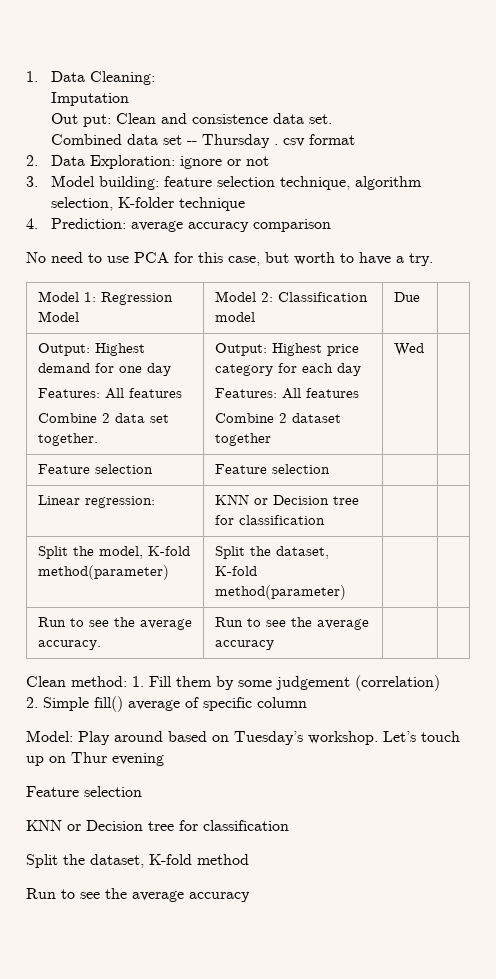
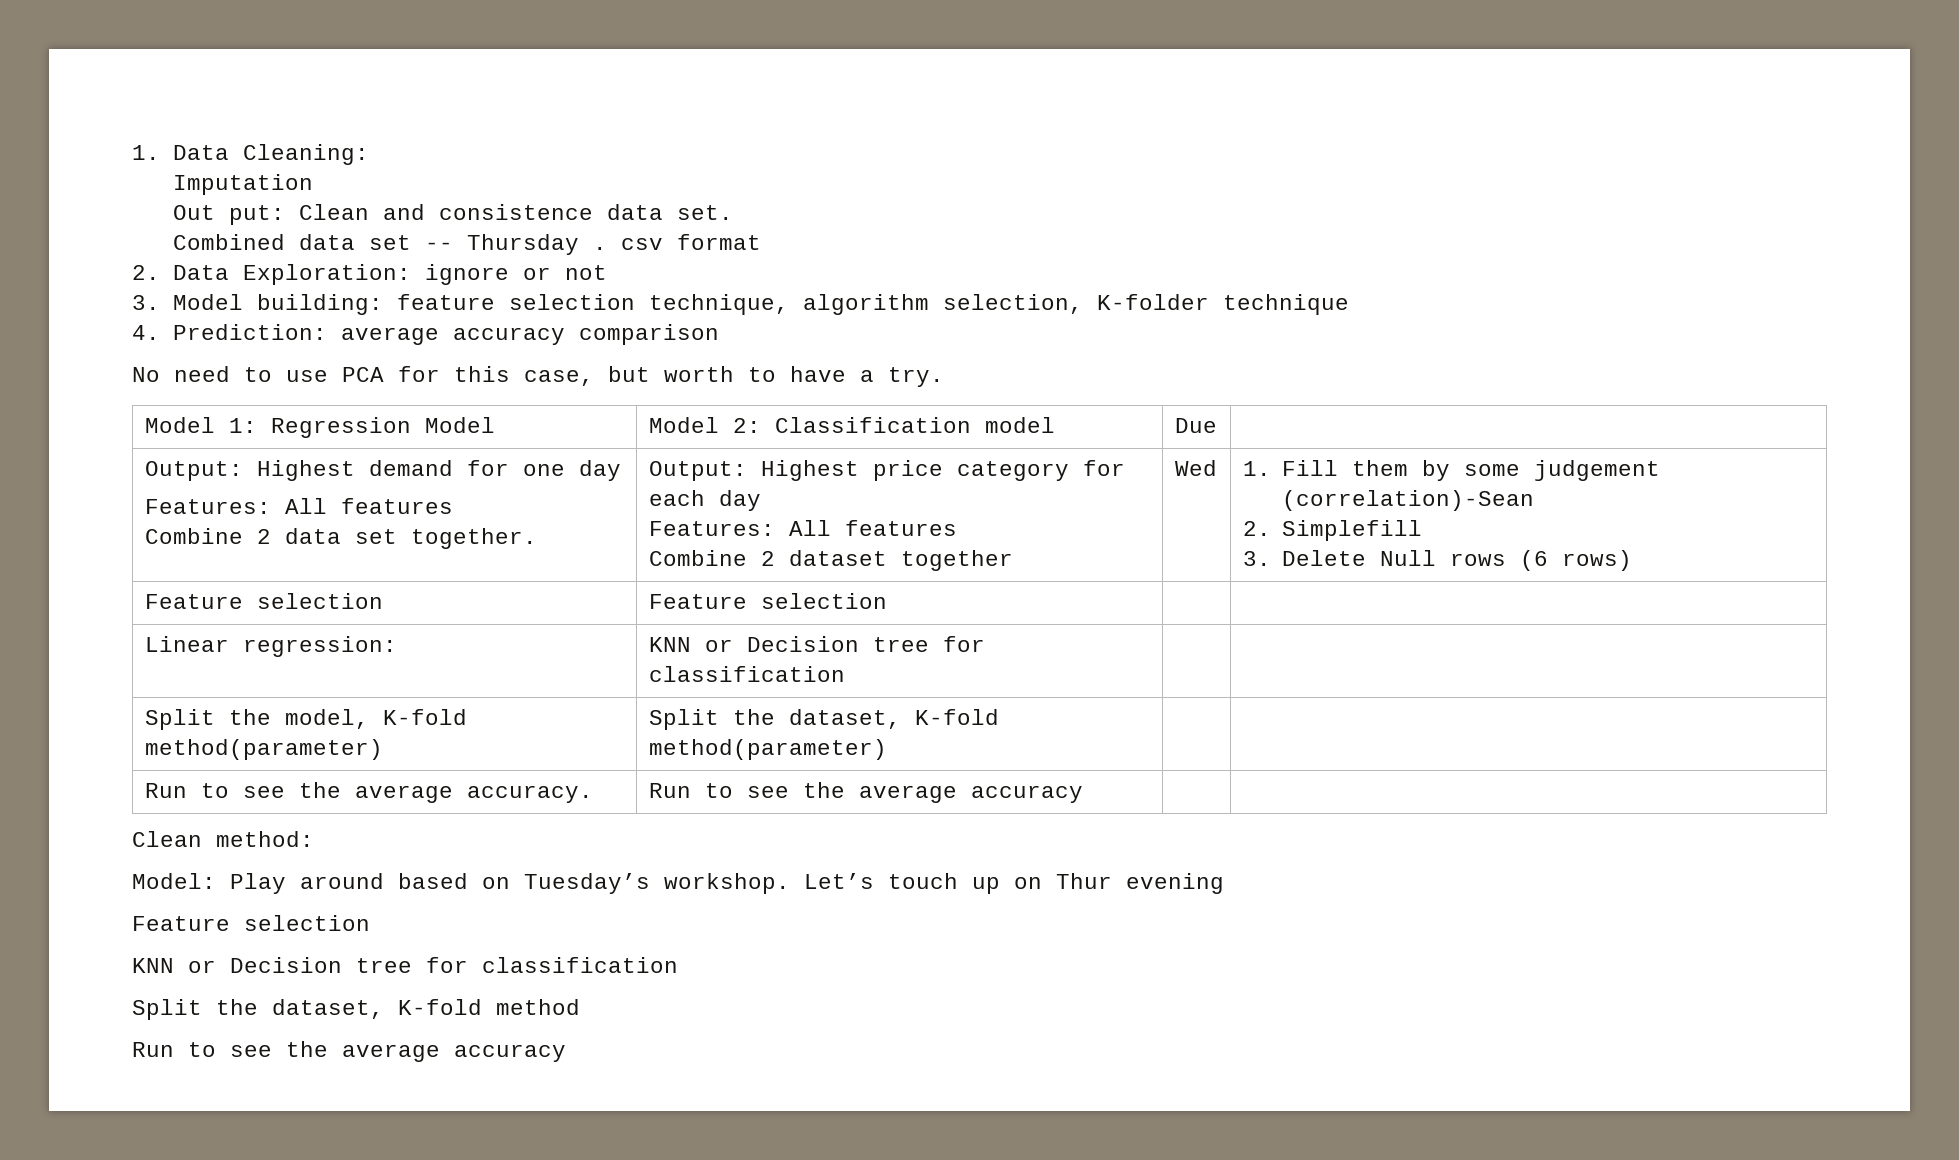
(424, 349) none -> [1242,460,1660,481] [1281,490,1534,511] [1242,520,1422,541] [1242,550,1632,571] 1. Fill them by some judgement (correlation)-Sean // 2. Simplefill // 3. Delete Null rows (6 rows)
[132,675,440,691] [26,696,307,712] 1. Fill them by some judgement (correlation) // 2. Simple fill() average of specific column -> (314, 839) none

